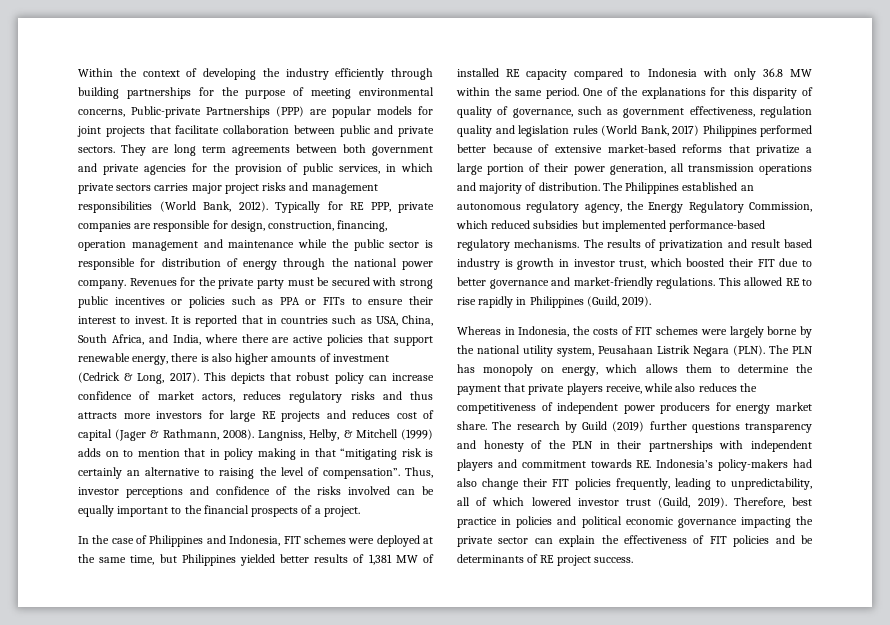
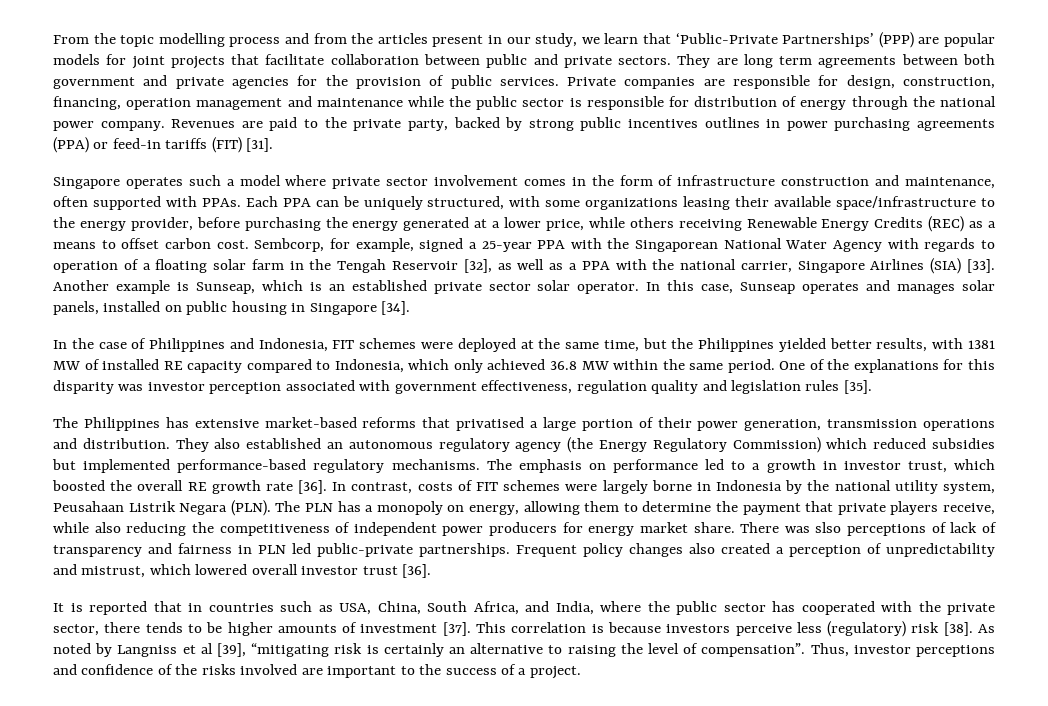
[78,68,433,80] [78,87,434,99] [78,106,270,118] Within the context of developing the industry efficiently through building partnerships for the purpose of meeting environmental concerns, Public-private Partnerships -> [53,33,875,47] From the topic modelling process and from the articles present in our study, we learn that ‘Public-Private Partnerships’
[339,163,433,174] [78,182,378,194] [78,201,434,213] services, in which private sectors carries major project risks and management responsibilities (World Bank, 2012). Typically for RE PPP, private -> [499,77,617,86] services. Private
[180,277,433,289] [78,296,433,308] [78,316,167,324] for the private party must be secured with strong public incentives or policies such as PPA or FITs to ensure their interest to invest. -> [241,117,995,131] [53,137,274,153] [53,175,995,189] [53,196,996,210] [53,216,996,232] [53,238,995,252] [53,258,995,274] [53,280,995,294] [53,301,411,315] [53,338,995,352] [53,359,995,373] [53,380,872,394] [53,417,995,431] [53,437,995,453] [52,459,995,473] [52,480,995,494] [53,500,996,516] [53,522,998,536] [53,543,995,557] [53,564,432,578] are paid to the private party, backed by strong public incentives outlines in power purchasing agreements (PPA) or feed-in tariffs (FIT) [31]. // Singapore operates such a model where private sector involvement comes in the form of infrastructure construction and maintenance, often supported with PPAs. Each PPA can be uniquely structured, with some organizations leasing their available space/infrastructure to the energy provider, before purchasing the energy generated at a lower price, while others receiving Renewable Energy Credits (REC) as a means to offset carbon cost. Sembcorp, for example, signed a 25-year PPA with the Singaporean National Water Agency with regards to operation of a floating solar farm in the Tengah Reservoir [32], as well as a PPA with the national carrier, Singapore Airlines (SIA) [33]. Another example is Sunseap, which is an established private sector solar operator. In this case, Sunseap operates and manages solar panels, installed on public housing in Singapore [34]. // In the case of Philippines and Indonesia, FIT schemes were deployed at the same time, but the Philippines yielded better results, with 1381 MW of installed RE capacity compared to Indonesia, which only achieved 36.8 MW within the same period. One of the explanations for this disparity was investor perception associated with government effectiveness, regulation quality and legislation rules [35]. // The Philippines has extensive market-based reforms that privatised a large portion of their power generation, transmission operations and distribution. They also established an autonomous regulatory agency (the Energy Regulatory Commission) which reduced subsidies but implemented performance-based regulatory mechanisms. The emphasis on performance led to a growth in investor trust, which boosted the overall RE growth rate [36]. In contrast, costs of FIT schemes were largely borne in Indonesia by the national utility system, Peusahaan Listrik Negara (PLN). The PLN has a monopoly on energy, allowing them to determine the payment that private players receive, while also reducing the competitiveness of independent power producers for energy market share. There was slso perceptions of lack of transparency and fairness in PLN led public-private partnerships. Frequent policy changes also created a perception of unpredictability and mistrust, which lowered overall investor trust [36]. //
[241,334,433,346] [78,353,389,365] [78,372,434,384] [78,391,433,403] [78,410,434,422] [78,429,434,441] [78,448,336,460] there are active policies that support renewable energy, there is also higher amounts of investment (Cedrick & Long, 2017). This depicts that robust policy can increase confidence of market actors, reduces regulatory risks and thus attracts more investors for large RE projects and reduces cost of capital (Jager & Rathmann, 2008). Langniss, Helby, & Mitchell (1999) adds on to mention that in policy making in that -> [647,601,995,615] [53,621,995,637] [53,643,246,657] the public sector has cooperated with the private sector, there tends to be higher amounts of investment [37]. This correlation is because investors perceive less (regulatory) risk [38]. As noted by Langniss et al [39],
[396,486,434,495] [78,505,114,517] can be equally -> [301,668,323,675] are
[203,505,299,517] financial prospects -> [445,668,497,675] success
[78,535,434,547] [78,554,434,566] [457,68,812,80] [456,87,814,99] [457,106,812,118] [457,125,812,137] [457,144,812,156] [457,163,812,175] [457,182,754,194] [457,201,812,213] [456,220,766,232] [457,239,812,251] [457,258,812,270] [457,277,812,289] [457,296,652,308] [457,326,812,338] [457,345,813,357] [457,364,813,376] [457,383,757,395] [457,402,812,414] [457,421,812,433] [457,440,812,452] [457,459,812,471] [457,478,812,490] [457,497,812,508] [457,516,813,528] [457,535,813,547] [457,554,633,566] // In the case of Philippines and Indonesia, FIT schemes were deployed at the same time, but Philippines yielded better results of 1,381 MW of installed RE capacity compared to Indonesia with only 36.8 MW within the same period. One of the explanations for this disparity of quality of governance, such as government effectiveness, regulation quality and legislation rules (World Bank, 2017) Philippines performed better because of extensive market-based reforms that privatize a large portion of their power generation, all transmission operations and majority of distribution. The Philippines established an autonomous regulatory agency, the Energy Regulatory Commission, which reduced subsidies but implemented performance-based regulatory mechanisms. The results of privatization and result based industry is growth in investor trust, which boosted their FIT due to better governance and market-friendly regulations. This allowed RE to rise rapidly in Philippines (Guild, 2019). // Whereas in Indonesia, the costs of FIT schemes were largely borne by the national utility system, Peusahaan Listrik Negara (PLN). The PLN has monopoly on energy, which allows them to determine the payment that private players receive, while also reduces the competitiveness of independent power producers for energy market share. The research by Guild (2019) further questions transparency and honesty of the PLN in their partnerships with independent players and commitment towards RE. Indonesia’s policy-makers had also change their FIT policies frequently, leading to unpredictability, all of which lowered investor trust (Guild, 2019). Therefore, best practice in policies and political economic governance impacting the private sector can explain the effectiveness of FIT policies and be determinants of RE project success. -> (581, 672) none

